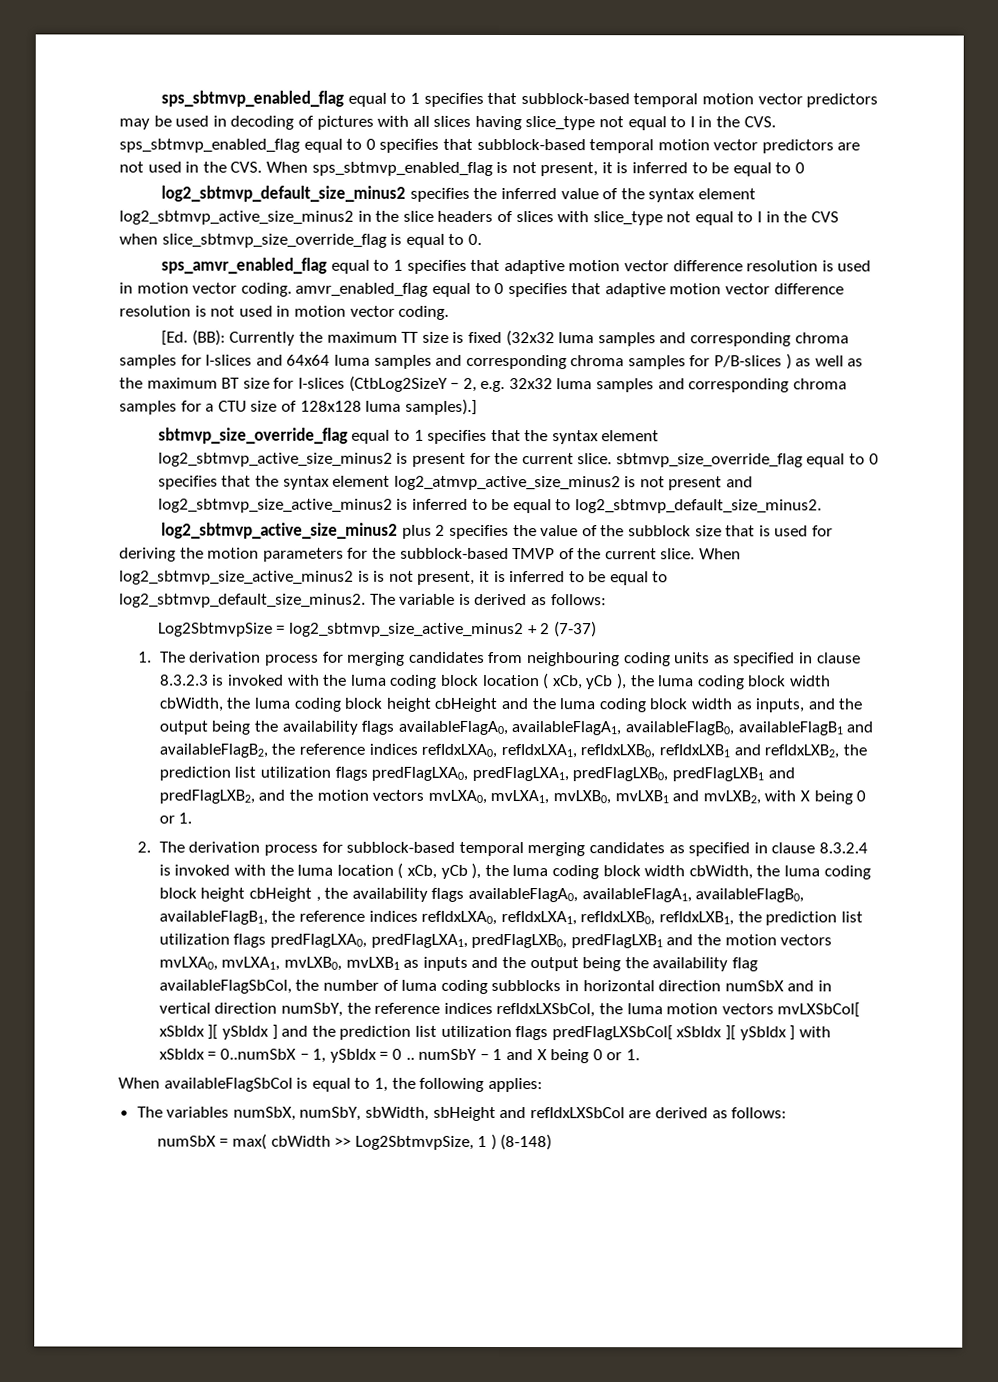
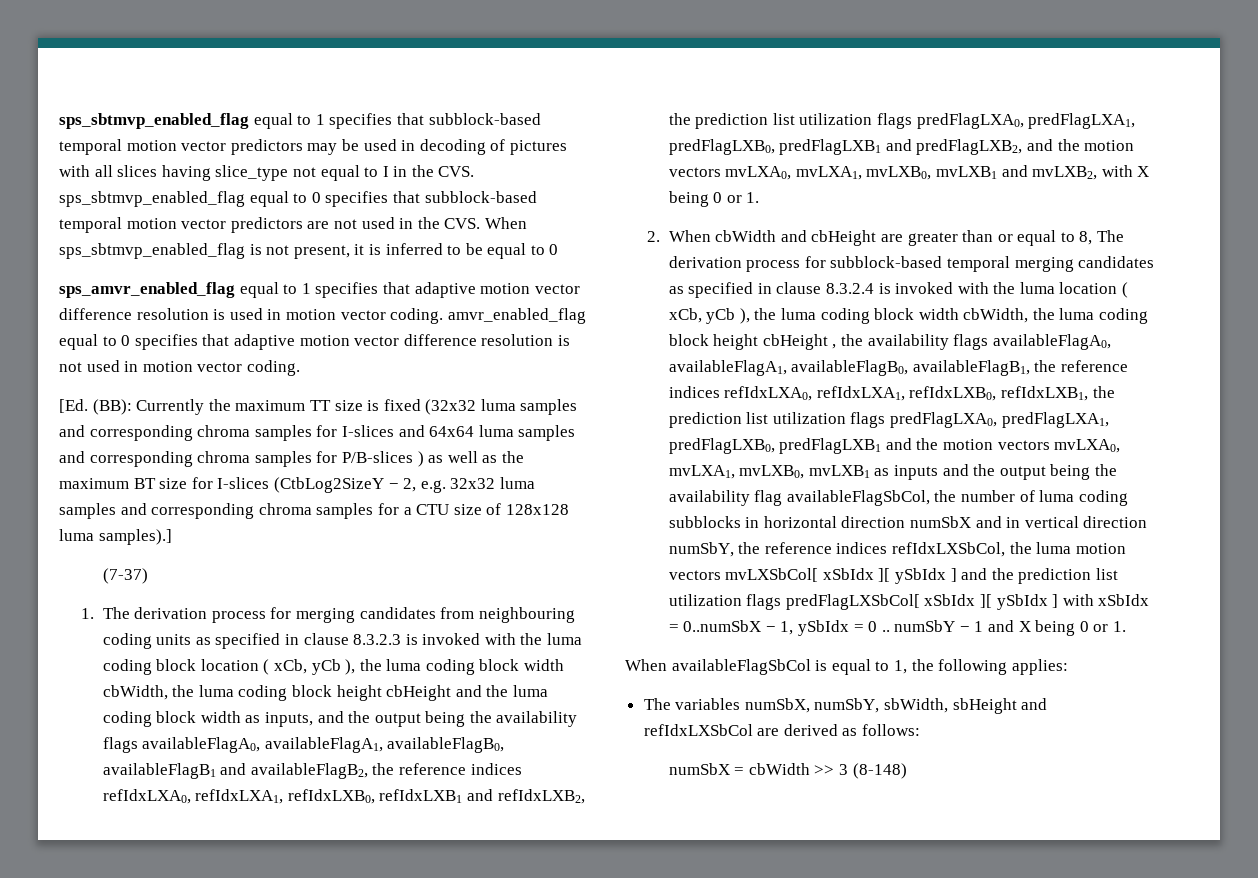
[161,185,756,203] [119,210,839,226] [119,233,482,248] // log2_sbtmvp_default_size_minus2 specifies the inferred value of the syntax element log2_sbtmvp_active_size_minus2 in the slice headers of slices with slice_type not equal to I in the CVS when slice_sbtmvp_size_override_flag is equal to 0. -> (559, 249) none
[157,427,660,445] [157,452,879,468] [157,475,754,491] [157,498,822,514] [161,522,833,540] [119,547,742,562] [119,570,669,586] [119,593,607,608] [157,622,551,638] sbtmvp_size_override_flag equal to 1 specifies that the syntax element log2_sbtmvp_active_size_minus2 is present for the current slice. sbtmvp_size_override_flag equal to 0 specifies that the syntax element log2_atmvp_active_size_minus2 is not present and log2_sbtmvp_size_active_minus2 is inferred to be equal to log2_sbtmvp_default_size_minus2. // log2_sbtmvp_active_size_minus2 plus 2 specifies the value of the subblock size that is used for deriving the motion parameters for the subblock-based TMVP of the current slice. When log2_sbtmvp_size_active_minus2 is is not present, it is inferred to be equal to log2_sbtmvp_default_size_minus2. The variable is derived as follows: // Log2SbtmvpSize = log2_sbtmvp_size_active_minus2 + 2 -> (172, 537) none
(152, 847) none -> [668,230,1093,246] When cbWidth and cbHeight are greater than or equal to 8,
[231,1133,267,1150] max( -> (745, 771) none
[354,1133,497,1150] Log2SbtmvpSize, 1 ) -> [838,764,848,775] 3

